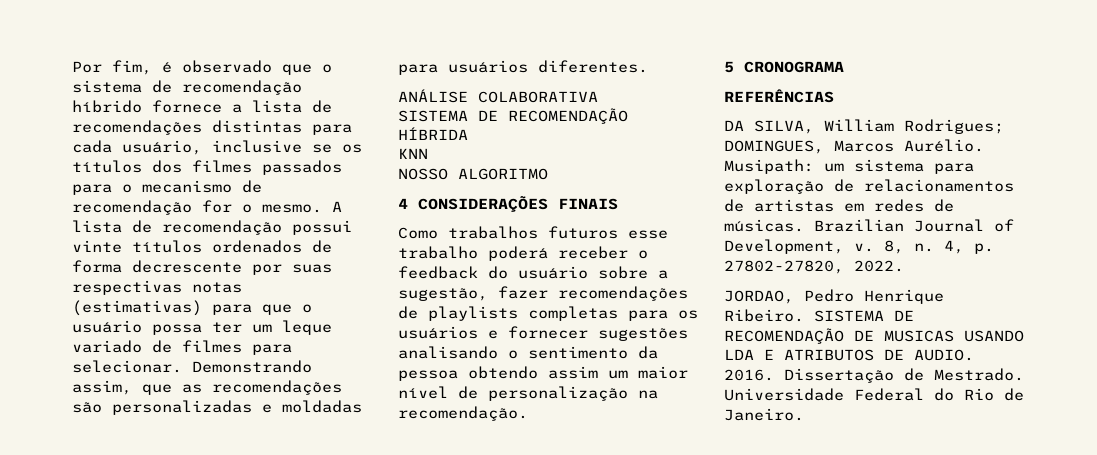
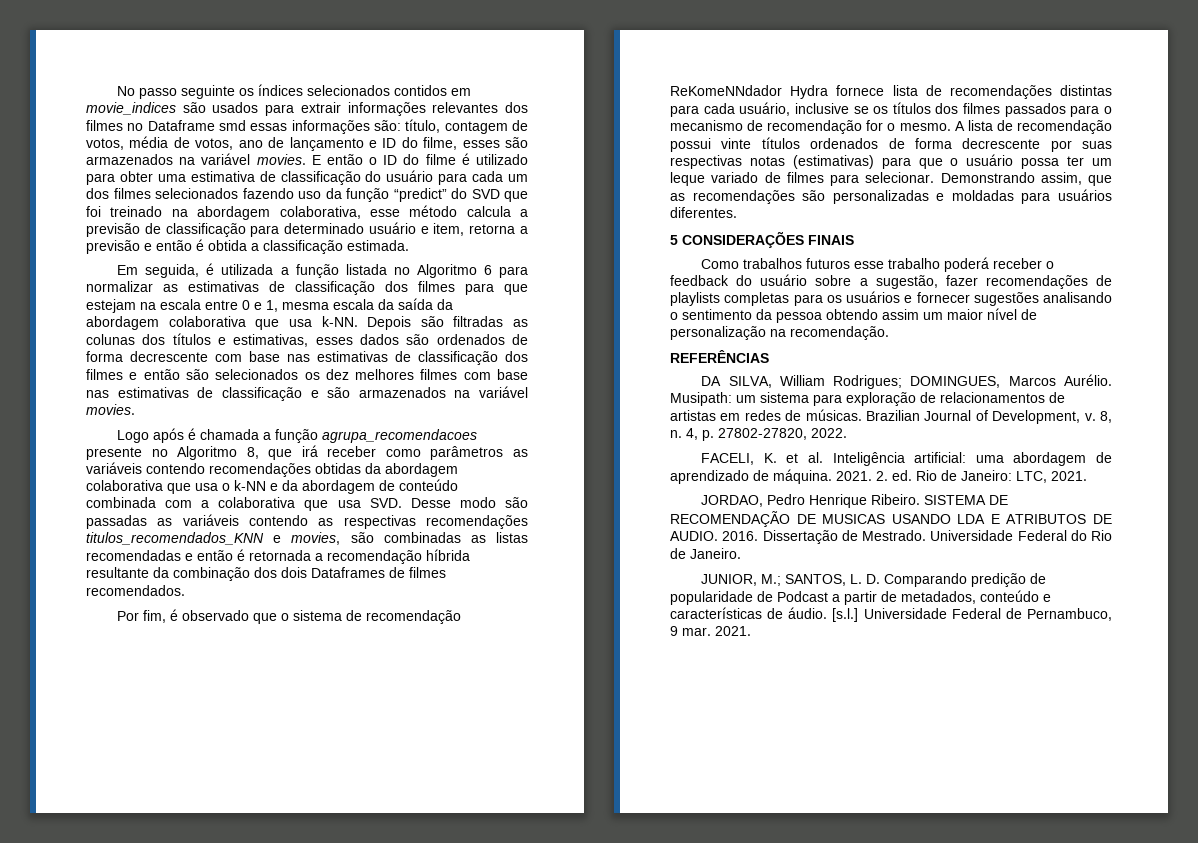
(72, 67) none -> [117,84,472,99] [86,102,528,116] [86,119,528,134] [86,136,529,151] [86,153,528,165] [86,170,528,185] [86,188,528,202] [86,205,528,220] [86,222,528,237] [86,239,409,254] [117,263,528,278] [86,281,528,295] [86,298,453,313] [86,316,528,330] [86,333,528,347] [86,351,528,365] [86,369,528,380] [86,386,528,401] [86,404,135,415] [117,428,478,443] [86,445,528,460] [86,462,458,477] [86,479,458,494] [86,497,528,511] [86,514,528,529] [86,532,528,545] [86,549,470,564] [86,567,446,581] [86,585,185,596] No passo seguinte os índices selecionados contidos em movie_indices são usados para extrair informações relevantes dos filmes no Dataframe smd essas informações são: título, contagem de votos, média de votos, ano de lançamento e ID do filme, esses são armazenados na variável movies. E então o ID do filme é utilizado para obter uma estimativa de classificação do usuário para cada um dos filmes selecionados fazendo uso da função “predict” do SVD que foi treinado na abordagem colaborativa, esse método calcula a previsão de classificação para determinado usuário e item, retorna a previsão e então é obtida a classificação estimada. // Em seguida, é utilizada a função listada no Algoritmo 6 para normalizar as estimativas de classificação dos filmes para que estejam na escala entre 0 e 1, mesma escala da saída da abordagem colaborativa que usa k-NN. Depois são filtradas as colunas dos títulos e estimativas, esses dados são ordenados de forma decrescente com base nas estimativas de classificação dos filmes e então são selecionados os dez melhores filmes com base nas estimativas de classificação e são armazenados na variável movies. // Logo após é chamada a função agrupa_recomendacoes presente no Algoritmo 8, que irá receber como parâmetros as variáveis contendo recomendações obtidas da abordagem colaborativa que usa o k-NN e da abordagem de conteúdo combinada com a colaborativa que usa SVD. Desse modo são passadas as variáveis contendo as respectivas recomendações titulos_recomendados_KNN e movies, são combinadas as listas recomendadas e então é retornada a recomendação híbrida resultante da combinação dos dois Dataframes de filmes recomendados. //
[72,100,242,113] híbrido fornece a -> [670,85,885,99] ReKomeNNdador Hydra fornece
[398,89,598,103] [398,108,628,124] [398,127,468,140] [398,148,428,159] [398,168,548,180] [398,198,408,209] ANÁLISE COLABORATIVA // SISTEMA DE RECOMENDAÇÃO HÍBRIDA // KNN // NOSSO ALGORITMO // 4 -> [670,235,678,245] 5
[724,61,844,73] // 5 CRONOGRAMA -> (889, 333) none
(904, 266) none -> [701,452,1112,466] [670,469,1087,484] // FACELI, K. et al. Inteligência artificial: uma abordagem de aprendizado de máquina. 2021. 2. ed. Rio de Janeiro: LTC, 2021.
(804, 414) none -> [701,573,1047,587] [670,590,1051,605] [670,607,1112,622] [670,626,751,636] // JUNIOR, M.; SANTOS, L. D. Comparando predição de popularidade de Podcast a partir de metadados, conteúdo e características de áudio. [s.l.] Universidade Federal de Pernambuco, 9 mar. 2021.

